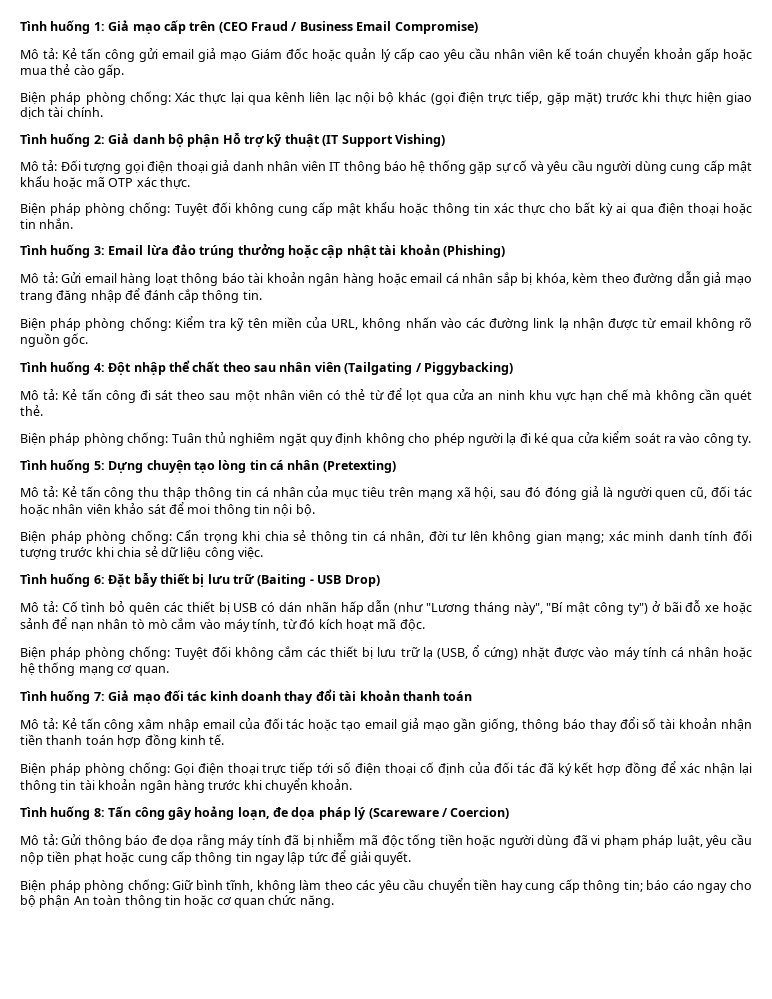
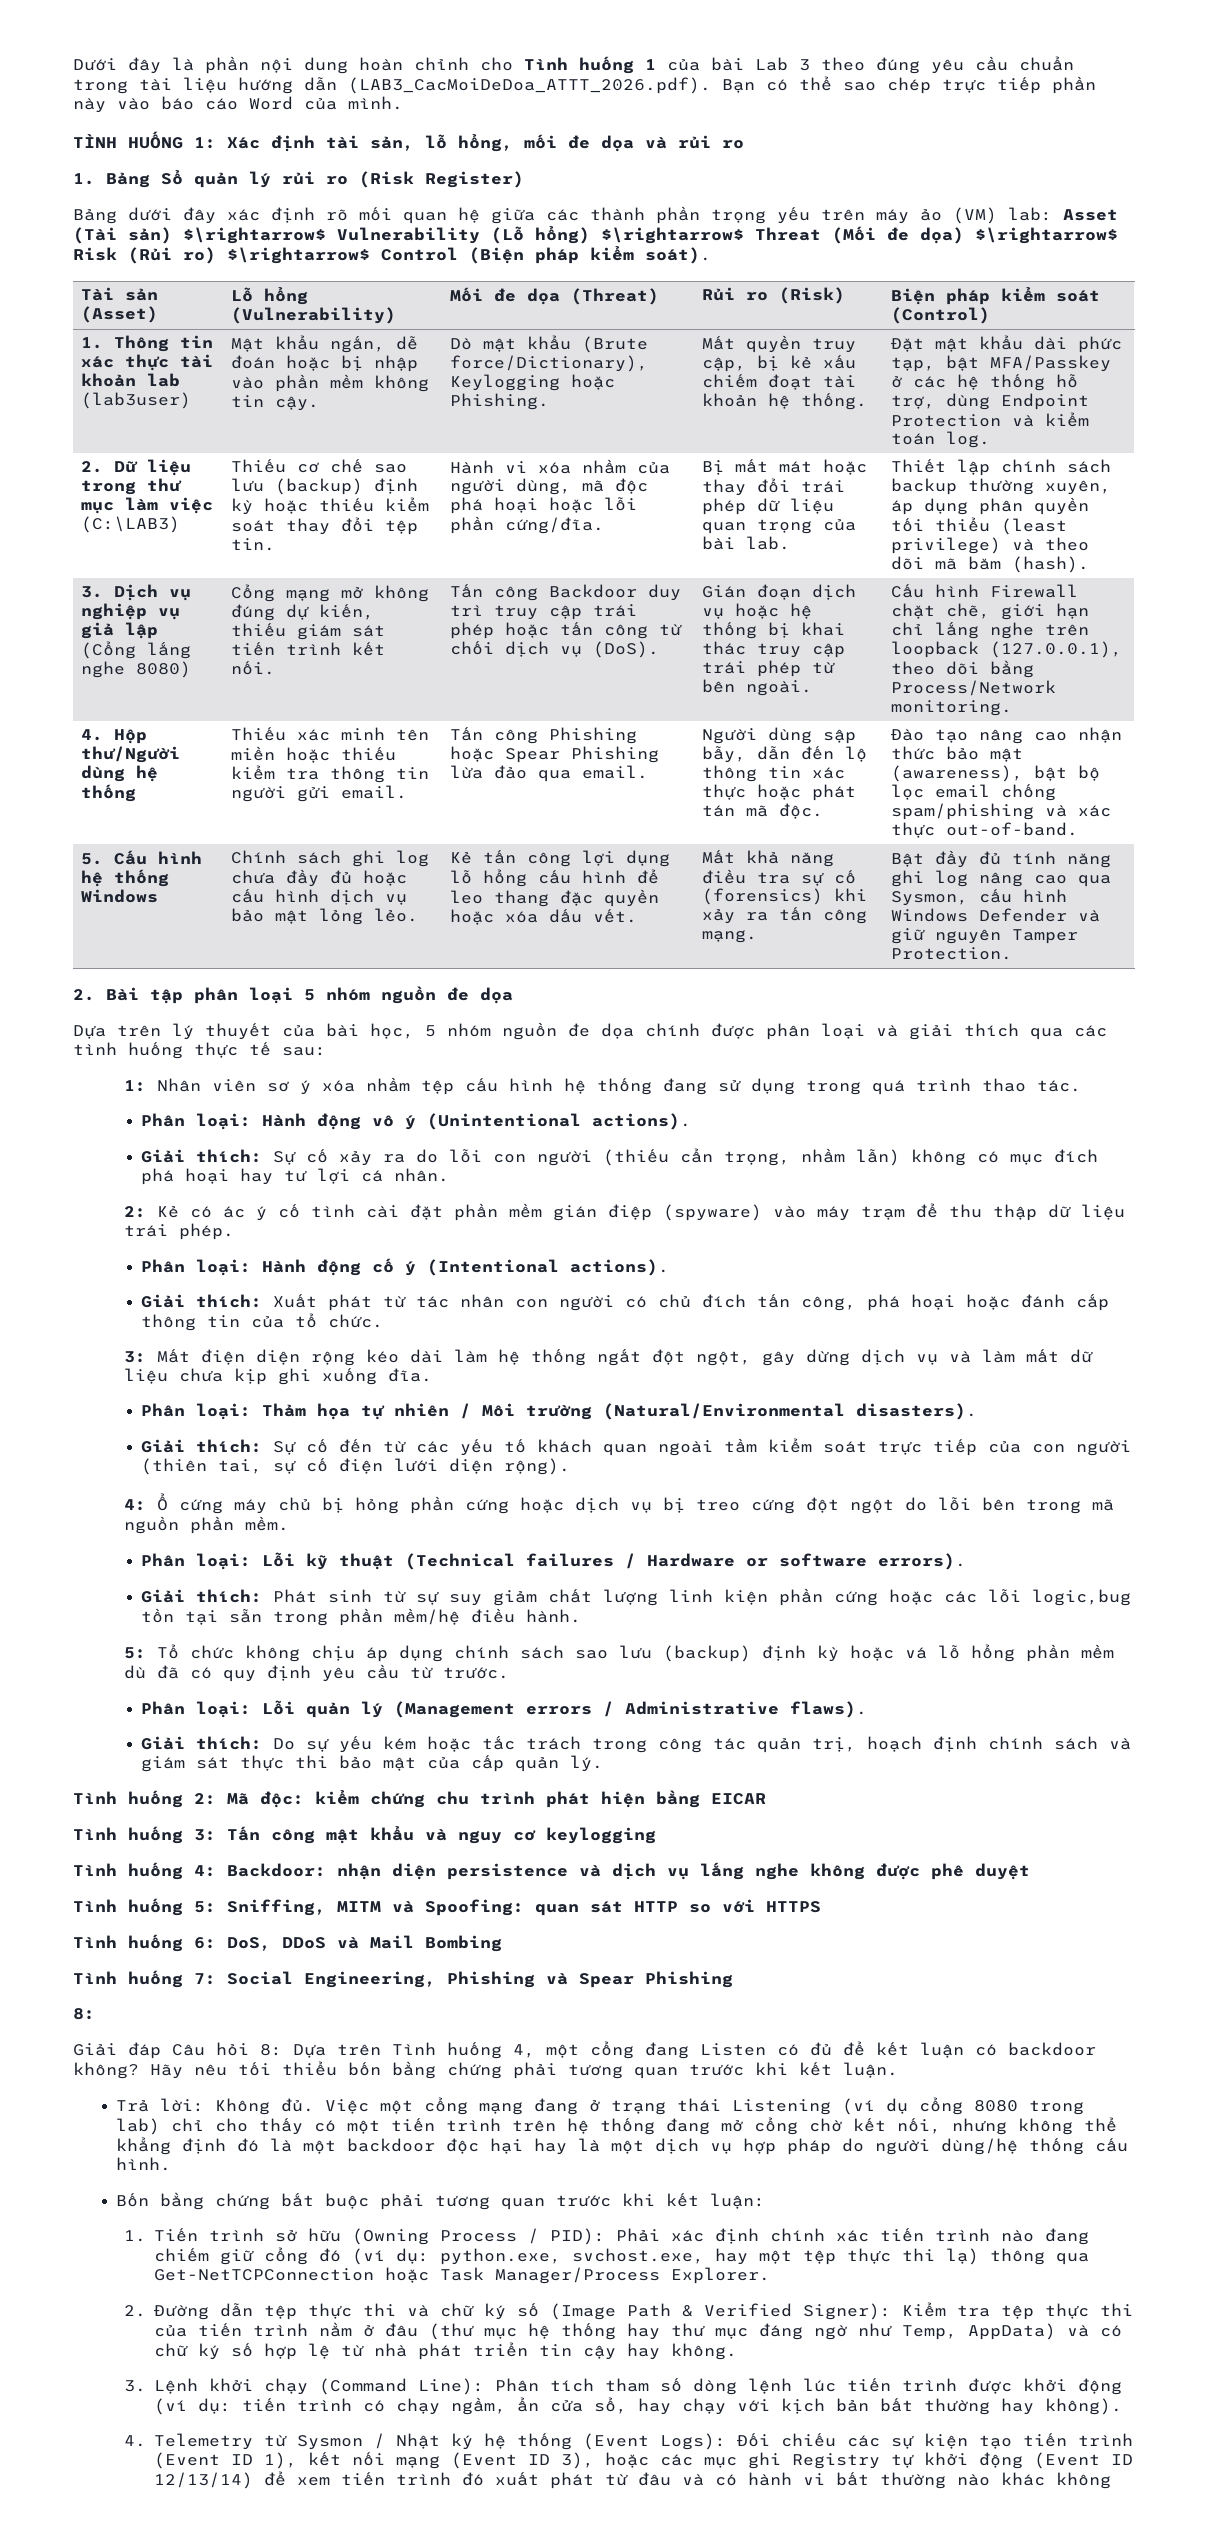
[20,20,478,34] [20,47,752,62] [20,64,125,78] [20,91,752,105] [20,107,103,119] [20,133,445,147] [20,160,752,174] [20,176,190,189] [20,202,753,216] [20,218,74,229] [20,244,505,258] [20,271,752,286] [20,288,262,303] [20,316,753,331] [20,333,89,347] [20,360,513,375] [20,388,753,403] [20,405,43,416] [20,431,751,446] [20,459,396,473] [20,486,752,500] [20,502,315,517] [20,530,753,544] [20,546,263,560] [20,573,380,587] [20,600,752,615] [20,617,425,632] [20,645,752,660] [20,662,169,676] [20,689,473,704] [20,717,753,732] [20,734,225,748] [20,761,752,776] [20,778,353,793] [20,806,510,820] [20,833,753,848] [20,850,411,865] [20,878,752,893] [20,895,334,908] Tình huống 1: Giả mạo cấp trên (CEO Fraud / Business Email Compromise) // Mô tả: Kẻ tấn công gửi email giả mạo Giám đốc hoặc quản lý cấp cao yêu cầu nhân viên kế toán chuyển khoản gấp hoặc mua thẻ cào gấp. // Biện pháp phòng chống: Xác thực lại qua kênh liên lạc nội bộ khác (gọi điện trực tiếp, gặp mặt) trước khi thực hiện giao dịch tài chính. // Tình huống 2: Giả danh bộ phận Hỗ trợ kỹ thuật (IT Support Vishing) // Mô tả: Đối tượng gọi điện thoại giả danh nhân viên IT thông báo hệ thống gặp sự cố và yêu cầu người dùng cung cấp mật khẩu hoặc mã OTP xác thực. // Biện pháp phòng chống: Tuyệt đối không cung cấp mật khẩu hoặc thông tin xác thực cho bất kỳ ai qua điện thoại hoặc tin nhắn. // Tình huống 3: Email lừa đảo trúng thưởng hoặc cập nhật tài khoản (Phishing) // Mô tả: Gửi email hàng loạt thông báo tài khoản ngân hàng hoặc email cá nhân sắp bị khóa, kèm theo đường dẫn giả mạo trang đăng nhập để đánh cắp thông tin. // Biện pháp phòng chống: Kiểm tra kỹ tên miền của URL, không nhấn vào các đường link lạ nhận được từ email không rõ nguồn gốc. // Tình huống 4: Đột nhập thể chất theo sau nhân viên (Tailgating / Piggybacking) // Mô tả: Kẻ tấn công đi sát theo sau một nhân viên có thẻ từ để lọt qua cửa an ninh khu vực hạn chế mà không cần quét thẻ. // Biện pháp phòng chống: Tuân thủ nghiêm ngặt quy định không cho phép người lạ đi ké qua cửa kiểm soát ra vào công ty. // Tình huống 5: Dựng chuyện tạo lòng tin cá nhân (Pretexting) // Mô tả: Kẻ tấn công thu thập thông tin cá nhân của mục tiêu trên mạng xã hội, sau đó đóng giả là người quen cũ, đối tác hoặc nhân viên khảo sát để moi thông tin nội bộ. // Biện pháp phòng chống: Cẩn trọng khi chia sẻ thông tin cá nhân, đời tư lên không gian mạng; xác minh danh tính đối tượng trước khi chia sẻ dữ liệu công việc. // Tình huống 6: Đặt bẫy thiết bị lưu trữ (Baiting - USB Drop) // Mô tả: Cố tình bỏ quên các thiết bị USB có dán nhãn hấp dẫn (như "Lương tháng này", "Bí mật công ty") ở bãi đỗ xe hoặc sảnh để nạn nhân tò mò cắm vào máy tính, từ đó kích hoạt mã độc. // Biện pháp phòng chống: Tuyệt đối không cắm các thiết bị lưu trữ lạ (USB, ổ cứng) nhặt được vào máy tính cá nhân hoặc hệ thống mạng cơ quan. // Tình huống 7: Giả mạo đối tác kinh doanh thay đổi tài khoản thanh toán // Mô tả: Kẻ tấn công xâm nhập email của đối tác hoặc tạo email giả mạo gần giống, thông báo thay đổi số tài khoản nhận tiền thanh toán hợp đồng kinh tế. // Biện pháp phòng chống: Gọi điện thoại trực tiếp tới số điện thoại cố định của đối tác đã ký kết hợp đồng để xác nhận lại thông tin tài khoản ngân hàng trước khi chuyển khoản. // Tình huống 8: Tấn công gây hoảng loạn, đe dọa pháp lý (Scareware / Coercion) // Mô tả: Gửi thông báo đe dọa rằng máy tính đã bị nhiễm mã độc tống tiền hoặc người dùng đã vi phạm pháp luật, yêu cầu nộp tiền phạt hoặc cung cấp thông tin ngay lập tức để giải quyết. // Biện pháp phòng chống: Giữ bình tĩnh, không làm theo các yêu cầu chuyển tiền hay cung cấp thông tin; báo cáo ngay cho bộ phận An toàn thông tin hoặc cơ quan chức năng. -> [73,56,1074,74] [73,76,1096,94] [73,96,403,113] [73,131,744,152] [73,170,524,188] [73,206,1118,224] [73,226,1118,244] [73,246,711,264] [80,287,158,301] [80,306,158,323] [230,287,308,305] [230,307,396,324] [449,287,659,305] [701,287,845,304] [890,287,1100,305] [890,307,990,324] [80,335,213,352] [80,354,213,371] [80,373,180,387] [80,392,191,409] [230,335,418,353] [230,355,418,372] [230,374,429,392] [230,395,319,411] [449,335,648,353] [449,355,648,372] [449,374,615,391] [449,393,549,410] [701,335,856,353] [701,355,856,372] [701,374,856,390] [701,393,867,410] [889,335,1122,353] [890,355,1111,372] [890,374,1078,391] [890,393,1089,410] [890,412,1089,427] [890,431,990,448] [80,459,191,476] [80,478,182,495] [80,497,213,514] [80,516,180,533] [230,459,407,473] [230,478,418,495] [230,497,429,515] [230,517,418,535] [230,538,275,551] [449,459,670,474] [449,478,648,495] [449,497,637,514] [449,516,604,534] [701,459,867,475] [701,478,845,496] [701,498,834,515] [701,518,856,534] [701,536,790,550] [890,459,1111,476] [890,478,1111,495] [890,497,1089,515] [890,517,1067,535] [890,537,1089,554] [890,556,1089,573] [80,584,191,601] [80,603,180,620] [80,622,158,639] [80,641,191,659] [80,661,191,678] [230,584,429,602] [230,604,374,621] [230,623,385,640] [230,642,385,656] [230,661,275,675] [449,584,681,601] [449,604,637,620] [449,622,682,639] [449,641,659,658] [701,584,856,600] [701,603,812,619] [701,622,845,639] [701,641,845,658] [701,660,835,677] [701,679,812,696] [890,584,1078,598] [890,603,1089,620] [890,622,1089,639] [890,641,1122,658] [890,660,1034,678] [890,680,1056,696] [890,700,1012,716] [80,729,147,744] [80,746,180,763] [80,765,158,782] [80,784,136,802] [230,727,429,741] [230,746,396,763] [230,765,429,783] [230,785,407,802] [449,727,637,744] [449,746,659,763] [449,765,648,782] [701,727,856,744] [701,746,867,763] [701,765,845,782] [701,784,856,801] [701,803,823,819] [889,727,1122,744] [890,746,1023,762] [890,765,1100,782] [890,784,1056,801] [890,803,1111,820] [890,822,1078,838] [80,850,202,865] [80,869,169,887] [80,889,158,903] [230,850,429,867] [230,869,407,887] [230,889,407,905] [230,908,418,925] [449,850,670,867] [449,869,659,887] [449,889,659,907] [449,909,637,925] [701,850,834,867] [701,869,856,886] [701,888,867,905] [701,907,867,924] [701,930,757,943] [890,850,1111,868] [890,870,1111,887] [890,889,1067,906] [890,908,1100,922] [890,928,1078,944] [890,947,1012,960] [73,986,513,1004] [73,1022,1107,1040] [73,1042,326,1059] [124,1077,1082,1095] [141,1113,692,1130] [141,1148,1099,1166] [141,1168,450,1185] [124,1203,1126,1221] [124,1223,235,1240] [141,1258,670,1276] [141,1294,1110,1311] [141,1313,384,1331] [124,1349,1094,1366] [124,1368,433,1385] [141,1403,978,1420] [141,1438,1132,1456] [141,1458,571,1475] [124,1493,1115,1514] [124,1516,290,1534] [141,1552,967,1570] [141,1588,1132,1606] [141,1608,582,1626] [124,1644,1115,1662] [124,1664,510,1682] [141,1700,868,1718] [141,1736,1132,1753] [141,1755,604,1772] [73,1790,766,1808] [73,1826,656,1844] [73,1862,1030,1880] [73,1898,821,1916] [73,1934,502,1952] [73,1970,733,1988] [73,2008,95,2020] [73,2041,1096,2059] [73,2061,898,2079] [115,2097,1084,2115] [115,2117,1117,2135] [115,2137,1128,2155] [115,2157,171,2171] [115,2192,765,2210] [124,2228,1090,2245] [154,2247,1090,2265] [154,2267,771,2284] [124,2302,1134,2320] [154,2322,1123,2340] [154,2342,738,2360] [124,2378,1123,2395] [154,2397,1123,2415] [124,2433,1134,2450] [154,2452,1134,2469] [154,2471,1112,2489] Dưới đây là phần nội dung hoàn chỉnh cho Tình huống 1 của bài Lab 3 theo đúng yêu cầu chuẩn trong tài liệu hướng dẫn (LAB3_CacMoiDeDoa_ATTT_2026.pdf). Bạn có thể sao chép trực tiếp phần này vào báo cáo Word của mình. // TÌNH HUỐNG 1: Xác định tài sản, lỗ hổng, mối đe dọa và rủi ro // 1. Bảng Sổ quản lý rủi ro (Risk Register) // Bảng dưới đây xác định rõ mối quan hệ giữa các thành phần trọng yếu trên máy ảo (VM) lab: Asset (Tài sản) $\rightarrow$ Vulnerability (Lỗ hổng) $\rightarrow$ Threat (Mối đe dọa) $\rightarrow$ Risk (Rủi ro) $\rightarrow$ Control (Biện pháp kiểm soát). // Tài sản (Asset) | Lỗ hổng (Vulnerability) | Mối đe dọa (Threat) | Rủi ro (Risk) | Biện pháp kiểm soát (Control) // 1. Thông tin xác thực tài khoản lab (lab3user) | Mật khẩu ngắn, dễ đoán hoặc bị nhập vào phần mềm không tin cậy. | Dò mật khẩu (Brute force/Dictionary), Keylogging hoặc Phishing. | Mất quyền truy cập, bị kẻ xấu chiếm đoạt tài khoản hệ thống. | Đặt mật khẩu dài phức tạp, bật MFA/Passkey ở các hệ thống hỗ trợ, dùng Endpoint Protection và kiểm toán log. // 2. Dữ liệu trong thư mục làm việc (C:\LAB3) | Thiếu cơ chế sao lưu (backup) định kỳ hoặc thiếu kiểm soát thay đổi tệp tin. | Hành vi xóa nhầm của người dùng, mã độc phá hoại hoặc lỗi phần cứng/đĩa. | Bị mất mát hoặc thay đổi trái phép dữ liệu quan trọng của bài lab. | Thiết lập chính sách backup thường xuyên, áp dụng phân quyền tối thiểu (least privilege) và theo dõi mã băm (hash). // 3. Dịch vụ nghiệp vụ giả lập (Cổng lắng nghe 8080) | Cổng mạng mở không đúng dự kiến, thiếu giám sát tiến trình kết nối. | Tấn công Backdoor duy trì truy cập trái phép hoặc tấn công từ chối dịch vụ (DoS). | Gián đoạn dịch vụ hoặc hệ thống bị khai thác truy cập trái phép từ bên ngoài. | Cấu hình Firewall chặt chẽ, giới hạn chỉ lắng nghe trên loopback (127.0.0.1), theo dõi bằng Process/Network monitoring. // 4. Hộp thư/Người dùng hệ thống | Thiếu xác minh tên miền hoặc thiếu kiểm tra thông tin người gửi email. | Tấn công Phishing hoặc Spear Phishing lừa đảo qua email. | Người dùng sập bẫy, dẫn đến lộ thông tin xác thực hoặc phát tán mã độc. | Đào tạo nâng cao nhận thức bảo mật (awareness), bật bộ lọc email chống spam/phishing và xác thực out-of-band. // 5. Cấu hình hệ thống Windows | Chính sách ghi log chưa đầy đủ hoặc cấu hình dịch vụ bảo mật lỏng lẻo. | Kẻ tấn công lợi dụng lỗ hổng cấu hình để leo thang đặc quyền hoặc xóa dấu vết. | Mất khả năng điều tra sự cố (forensics) khi xảy ra tấn công mạng. | Bật đầy đủ tính năng ghi log nâng cao qua Sysmon, cấu hình Windows Defender và giữ nguyên Tamper Protection. // 2. Bài tập phân loại 5 nhóm nguồn đe dọa // Dựa trên lý thuyết của bài học, 5 nhóm nguồn đe dọa chính được phân loại và giải thích qua các tình huống thực tế sau: // 1: Nhân viên sơ ý xóa nhầm tệp cấu hình hệ thống đang sử dụng trong quá trình thao tác. // Phân loại: Hành động vô ý (Unintentional actions). // Giải thích: Sự cố xảy ra do lỗi con người (thiếu cẩn trọng, nhầm lẫn) không có mục đích phá hoại hay tư lợi cá nhân. // 2: Kẻ có ác ý cố tình cài đặt phần mềm gián điệp (spyware) vào máy trạm để thu thập dữ liệu trái phép. // Phân loại: Hành động cố ý (Intentional actions). // Giải thích: Xuất phát từ tác nhân con người có chủ đích tấn công, phá hoại hoặc đánh cắp thông tin của tổ chức. // 3: Mất điện diện rộng kéo dài làm hệ thống ngắt đột ngột, gây dừng dịch vụ và làm mất dữ liệu chưa kịp ghi xuống đĩa. // Phân loại: Thảm họa tự nhiên / Môi trường (Natural/Environmental disasters). // Giải thích: Sự cố đến từ các yếu tố khách quan ngoài tầm kiểm soát trực tiếp của con người (thiên tai, sự cố điện lưới diện rộng). // 4: Ổ cứng máy chủ bị hỏng phần cứng hoặc dịch vụ bị treo cứng đột ngột do lỗi bên trong mã nguồn phần mềm. // Phân loại: Lỗi kỹ thuật (Technical failures / Hardware or software errors). // Giải thích: Phát sinh từ sự suy giảm chất lượng linh kiện phần cứng hoặc các lỗi logic,bug tồn tại sẵn trong phần mềm/hệ điều hành. // 5: Tổ chức không chịu áp dụng chính sách sao lưu (backup) định kỳ hoặc vá lỗ hổng phần mềm dù đã có quy định yêu cầu từ trước. // Phân loại: Lỗi quản lý (Management errors / Administrative flaws). // Giải thích: Do sự yếu kém hoặc tắc trách trong công tác quản trị, hoạch định chính sách và giám sát thực thi bảo mật của cấp quản lý. // Tình huống 2: Mã độc: kiểm chứng chu trình phát hiện bằng EICAR // Tình huống 3: Tấn công mật khẩu và nguy cơ keylogging // Tình huống 4: Backdoor: nhận diện persistence và dịch vụ lắng nghe không được phê duyệt // Tình huống 5: Sniffing, MITM và Spoofing: quan sát HTTP so với HTTPS // Tình huống 6: DoS, DDoS và Mail Bombing // Tình huống 7: Social Engineering, Phishing và Spear Phishing // 8: // Giải đáp Câu hỏi 8: Dựa trên Tình huống 4, một cổng đang Listen có đủ để kết luận có backdoor không? Hãy nêu tối thiểu bốn bằng chứng phải tương quan trước khi kết luận. // Trả lời: Không đủ. Việc một cổng mạng đang ở trạng thái Listening (ví dụ cổng 8080 trong lab) chỉ cho thấy có một tiến trình trên hệ thống đang mở cổng chờ kết nối, nhưng không thể khẳng định đó là một backdoor độc hại hay là một dịch vụ hợp pháp do người dùng/hệ thống cấu hình. // Bốn bằng chứng bắt buộc phải tương quan trước khi kết luận: // 1. Tiến trình sở hữu (Owning Process / PID): Phải xác định chính xác tiến trình nào đang chiếm giữ cổng đó (ví dụ: python.exe, svchost.exe, hay một tệp thực thi lạ) thông qua Get-NetTCPConnection hoặc Task Manager/Process Explorer. // 2. Đường dẫn tệp thực thi và chữ ký số (Image Path & Verified Signer): Kiểm tra tệp thực thi của tiến trình nằm ở đâu (thư mục hệ thống hay thư mục đáng ngờ như Temp, AppData) và có chữ ký số hợp lệ từ nhà phát triển tin cậy hay không. // 3. Lệnh khởi chạy (Command Line): Phân tích tham số dòng lệnh lúc tiến trình được khởi động (ví dụ: tiến trình có chạy ngầm, ẩn cửa sổ, hay chạy với kịch bản bất thường hay không). // 4. Telemetry từ Sysmon / Nhật ký hệ thống (Event Logs): Đối chiếu các sự kiện tạo tiến trình (Event ID 1), kết nối mạng (Event ID 3), hoặc các mục ghi Registry tự khởi động (Event ID 12/13/14) để xem tiến trình đó xuất phát từ đâu và có hành vi bất thường nào khác không

